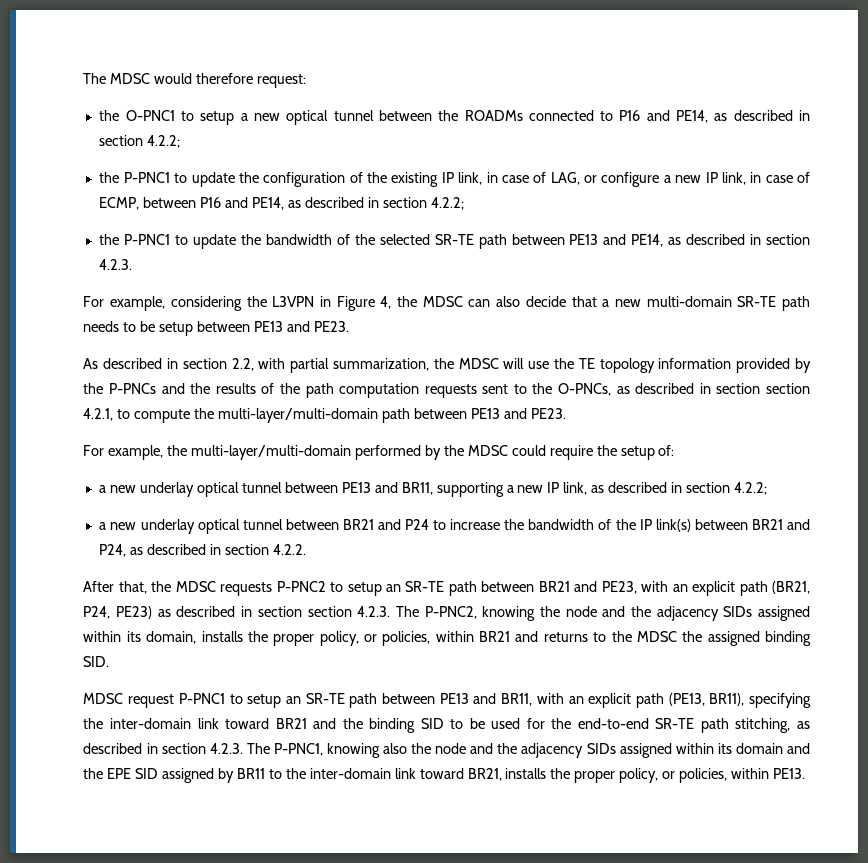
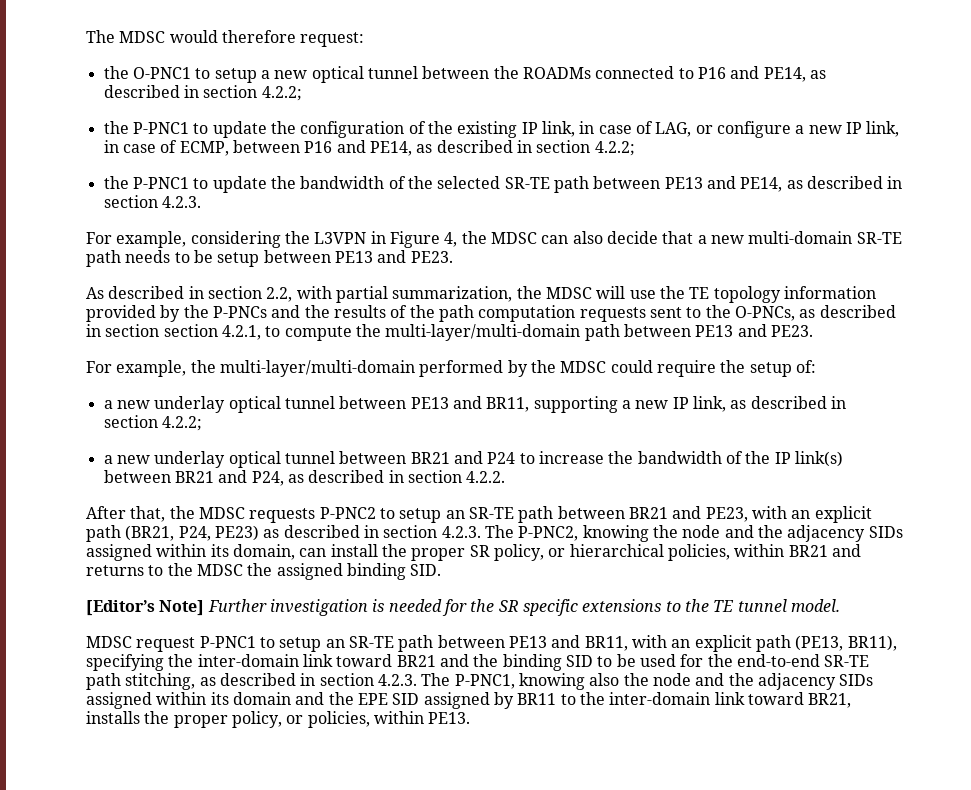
[307,606,352,617] section -> (438, 531) none
[201,631,377,646] installs the proper policy, or -> [299,544,664,561] can install the proper SR policy, or hierarchical
(110, 661) none -> [86,599,840,616] // [Editor’s Note] Further investigation is needed for the SR specific extensions to the TE tunnel model.

